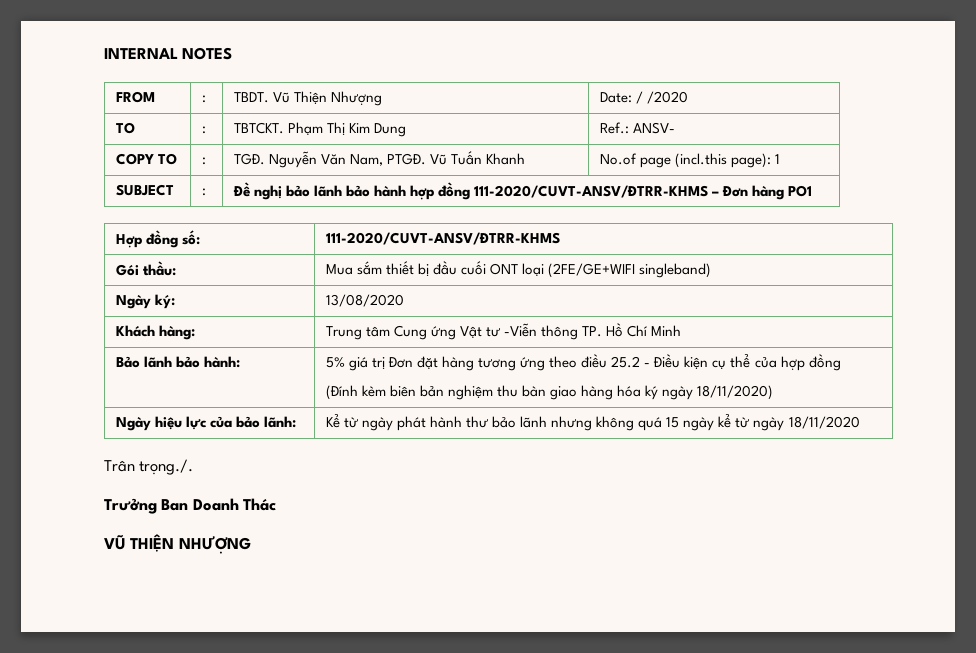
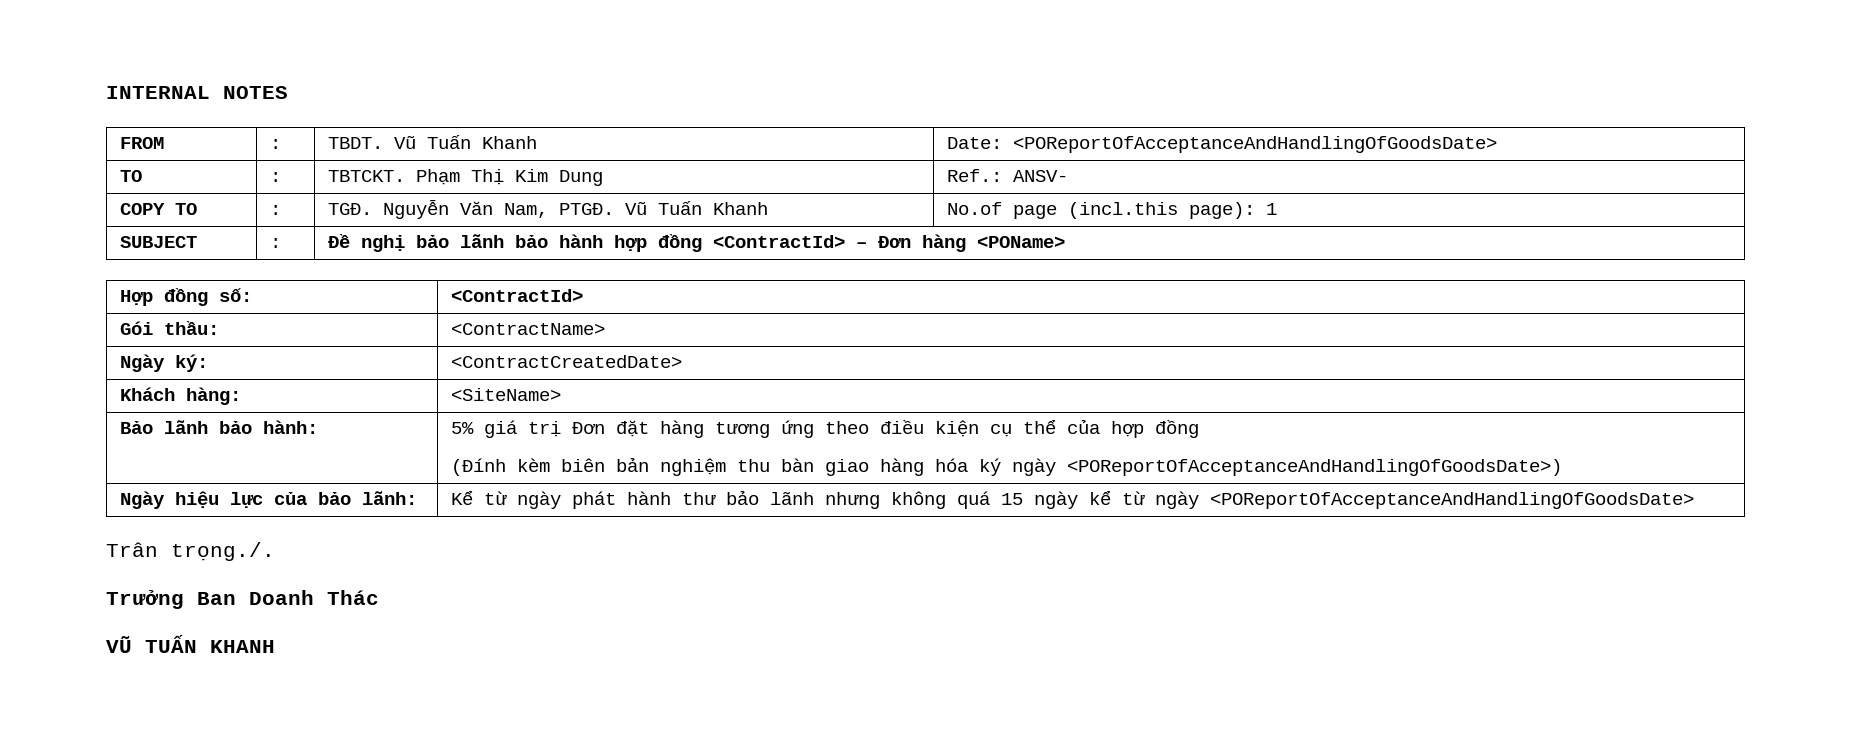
[293,91,382,106] Thiện Nhượng -> [427,135,538,149] Tuấn Khanh
[635,91,688,104] / /2020 -> [1013,136,1498,153] <POReportOfAcceptanceAndHandlingOfGoodsDate>
[474,185,709,198] 111-2020/CUVT-ANSV/ĐTRR-KHMS -> [713,235,846,248] <ContractId>
[788,185,813,197] PO1 -> [977,236,1066,248] <POName>
[325,232,560,245] 111-2020/CUVT-ANSV/ĐTRR-KHMS -> [451,289,584,302] <ContractId>
[325,261,712,278] Mua sắm thiết bị đầu cuối ONT loại (2FE/GE+WIFI singleband) -> [451,323,606,335] <ContractName>
[325,294,404,307] 13/08/2020 -> [451,355,683,368] <ContractCreatedDate>
[325,323,682,340] Trung tâm Cung ứng Vật tư -Viễn thông TP. Hồ Chí Minh -> [451,388,562,401] <SiteName>
[611,354,681,368] 25.2 - Điều -> (925, 427) none
[697,385,774,400] 18/11/2020) -> [1067,459,1563,476] <POReportOfAcceptanceAndHandlingOfGoodsDate>)
[788,416,860,429] 18/11/2020 -> [1210,492,1695,509] <POReportOfAcceptanceAndHandlingOfGoodsDate>
[130,534,251,554] THIỆN NHƯỢNG -> [145,635,275,653] TUẤN KHANH

